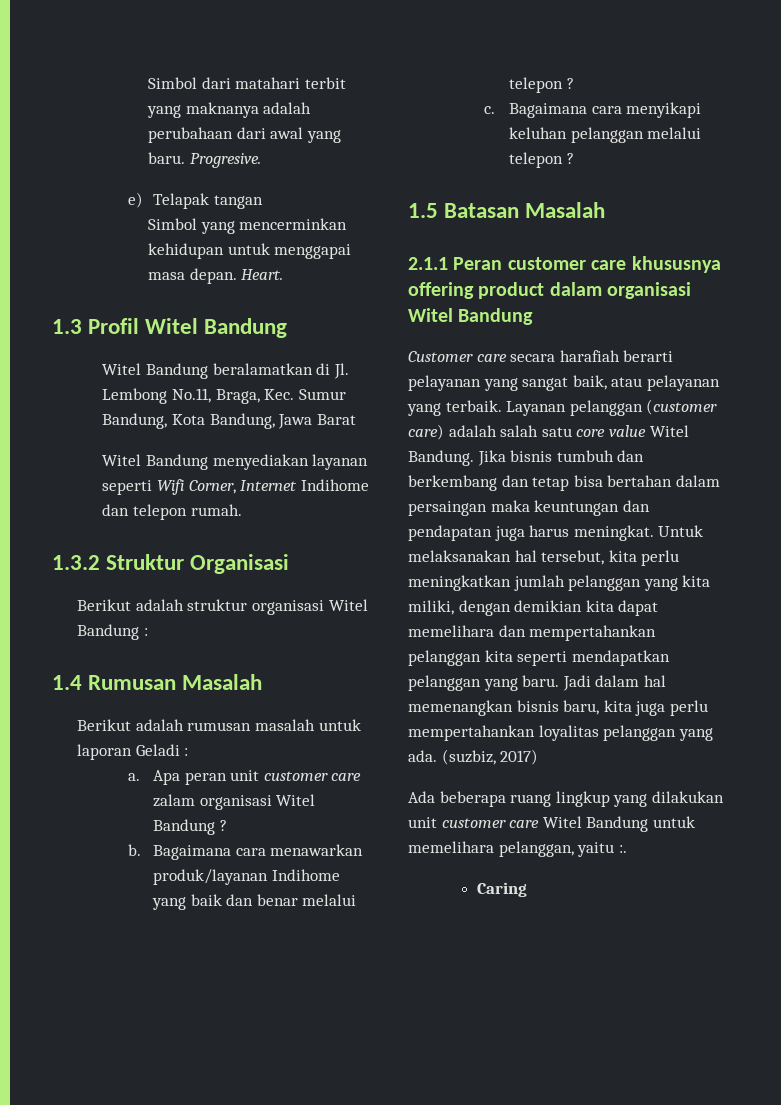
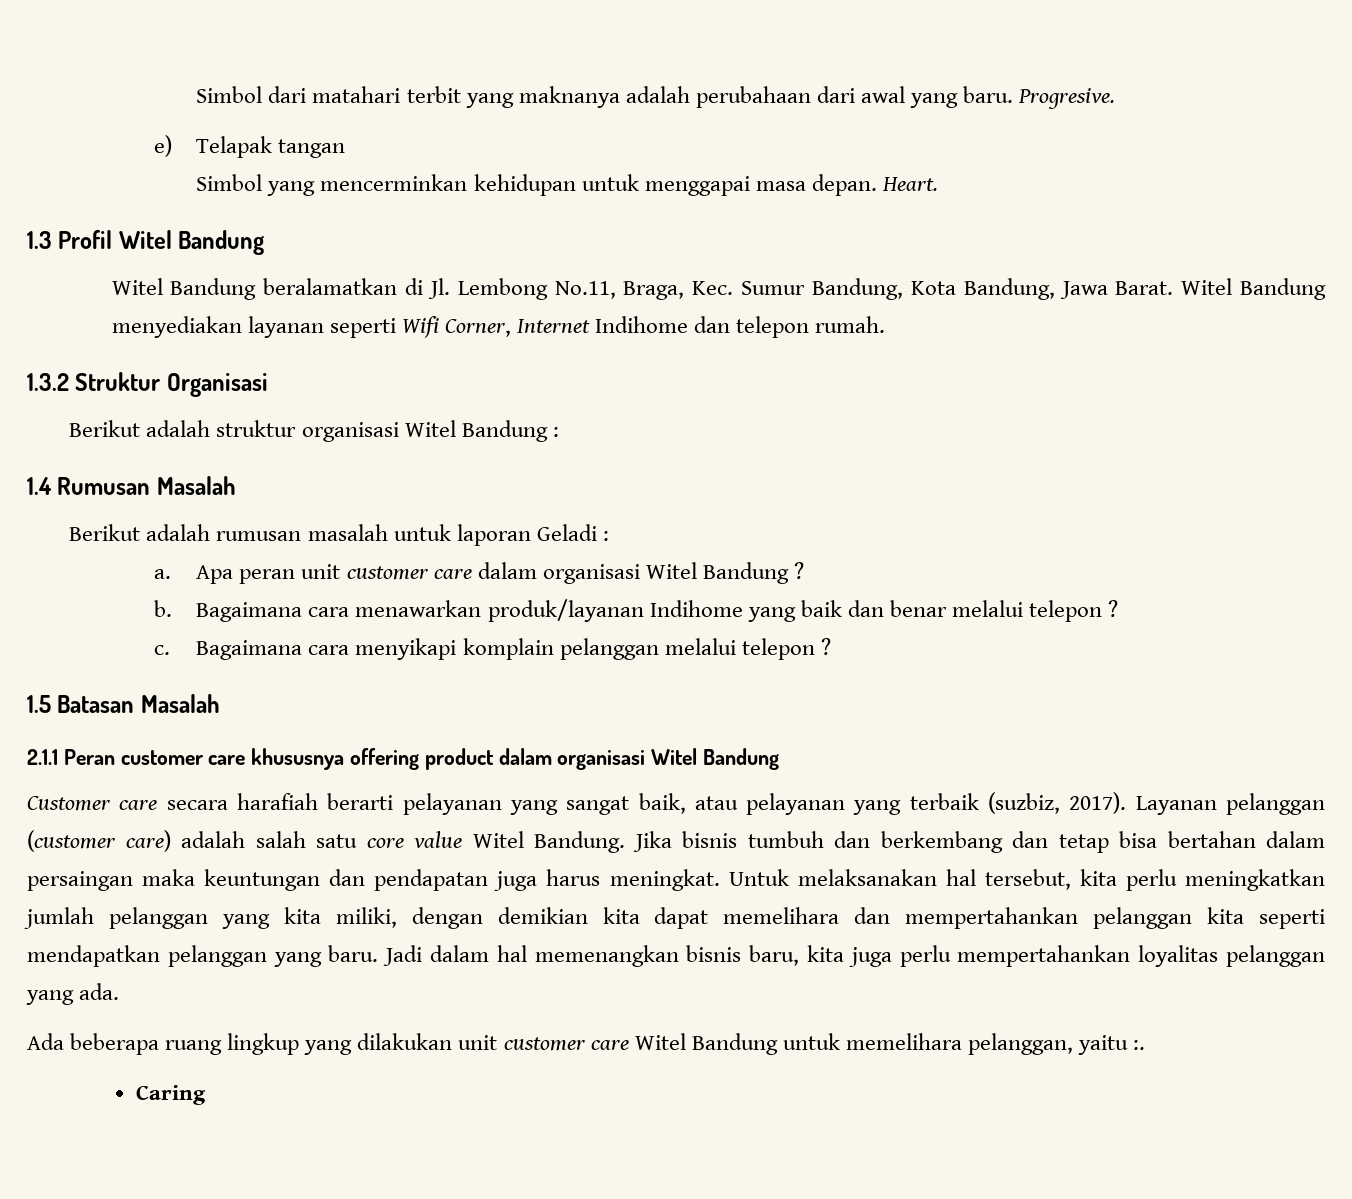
[316,414,356,425] Barat // -> [1115,281,1174,295] Barat.
[152,794,195,807] zalam -> [477,562,537,579] dalam
[508,127,567,139] keluhan -> [462,638,554,660] komplain
[445,400,502,412] terbaik. -> [909,792,1127,814] terbaik (suzbiz, 2017).
[441,749,539,765] (suzbiz, 2017) -> (120, 991) none

